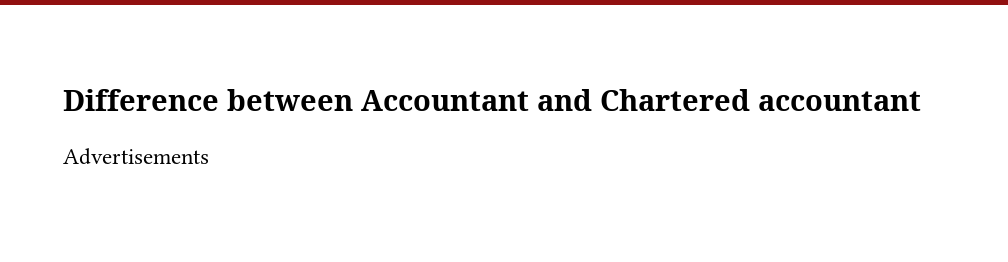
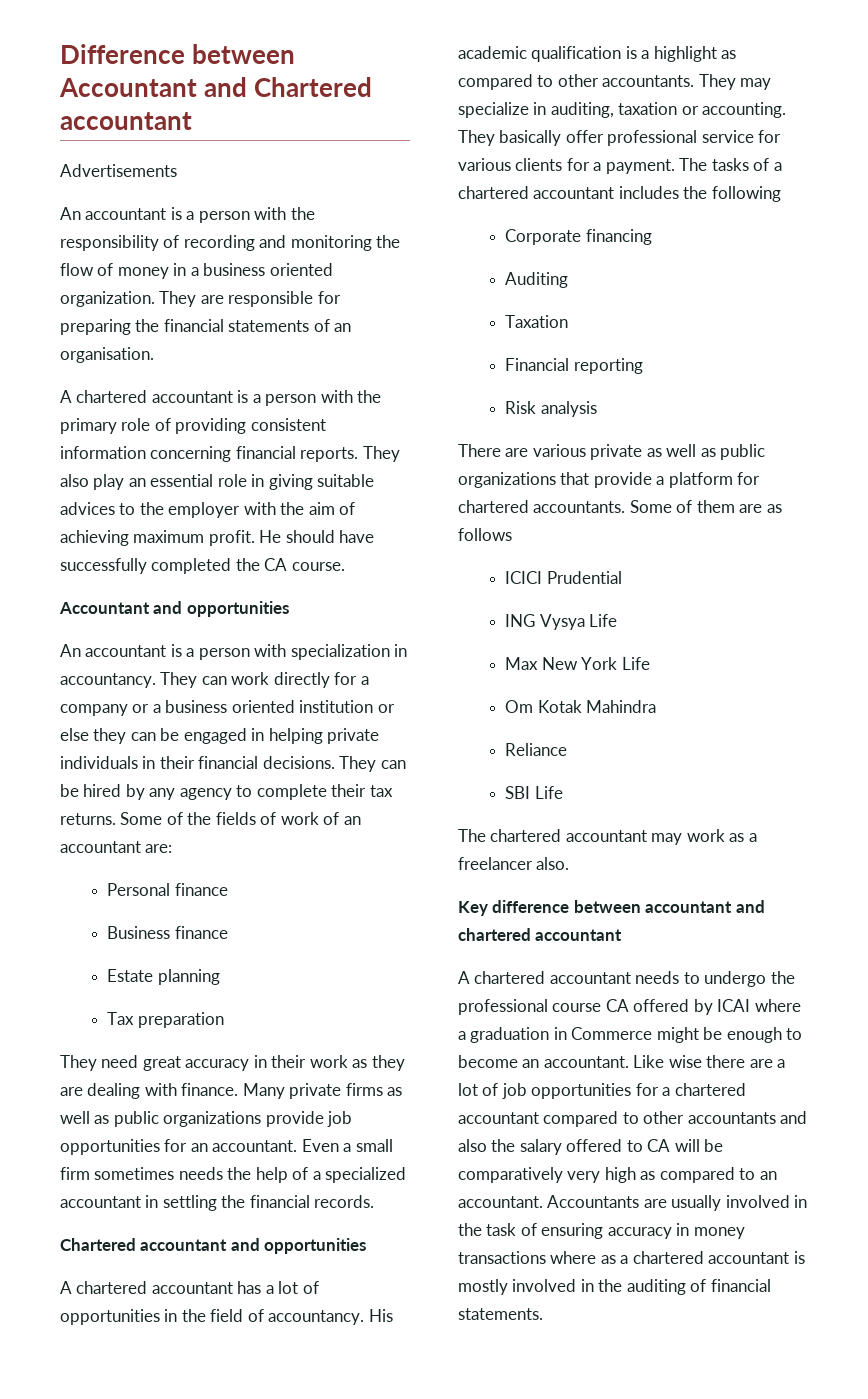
(209, 156) none -> [60,207,315,223] [60,235,401,251] [60,263,333,279] [60,291,341,307] [60,319,352,335] [60,347,154,363] [60,390,382,406] [60,418,326,434] [60,446,400,462] [60,474,375,490] [60,502,356,518] [60,530,375,546] [60,558,345,574] [59,601,289,617] [60,644,408,660] [60,672,369,688] [60,700,395,716] [60,728,380,744] [60,756,406,772] [60,784,393,800] [60,812,361,825] [60,841,173,853] [107,883,228,896] [107,926,228,939] [107,969,220,985] [107,1012,224,1028] [60,1055,405,1071] [60,1083,403,1099] [60,1111,353,1127] [60,1139,393,1155] [60,1167,407,1183] [60,1195,375,1211] [60,1238,367,1254] [60,1281,319,1294] [60,1309,393,1325] [458,46,737,62] [458,74,772,90] [458,102,787,118] [458,130,782,146] [458,158,782,174] [458,186,781,202] [505,229,652,245] [505,272,569,288] [505,315,569,328] [505,358,643,374] [505,401,597,417] [458,444,766,460] [458,472,761,488] [458,500,782,513] [458,528,512,541] [505,571,622,584] [505,614,618,630] [505,657,650,670] [505,700,657,713] [505,743,568,756] [505,786,563,799] [458,829,757,845] [458,857,570,870] [458,900,765,916] [458,928,623,941] [458,971,795,987] [458,999,801,1015] [458,1027,803,1043] [458,1055,786,1068] [458,1083,746,1099] [458,1111,808,1127] [458,1139,724,1155] [458,1167,777,1183] [458,1195,808,1211] [458,1223,745,1239] [458,1251,805,1264] [458,1279,771,1295] [458,1308,543,1320] // An accountant is a person with the responsibility of recording and monitoring the flow of money in a business oriented organization. They are responsible for preparing the financial statements of an organisation. // A chartered accountant is a person with the primary role of providing consistent information concerning financial reports. They also play an essential role in giving suitable advices to the employer with the aim of achieving maximum profit. He should have successfully completed the CA course. // Accountant and opportunities // An accountant is a person with specialization in accountancy. They can work directly for a company or a business oriented institution or else they can be engaged in helping private individuals in their financial decisions. They can be hired by any agency to complete their tax returns. Some of the fields of work of an accountant are: // Personal finance // Business finance // Estate planning // Tax preparation // They need great accuracy in their work as they are dealing with finance. Many private firms as well as public organizations provide job opportunities for an accountant. Even a small firm sometimes needs the help of a specialized accountant in settling the financial records. // Chartered accountant and opportunities // A chartered accountant has a lot of opportunities in the field of accountancy. His academic qualification is a highlight as compared to other accountants. They may specialize in auditing, taxation or accounting. They basically offer professional service for various clients for a payment. The tasks of a chartered accountant includes the following // Corporate financing // Auditing // Taxation // Financial reporting // Risk analysis // There are various private as well as public organizations that provide a platform for chartered accountants. Some of them are as follows // ICICI Prudential // ING Vysya Life // Max New York Life // Om Kotak Mahindra // Reliance // SBI Life // The chartered accountant may work as a freelancer also. // Key difference between accountant and chartered accountant // A chartered accountant needs to undergo the professional course CA offered by ICAI where a graduation in Commerce might be enough to become an accountant. Like wise there are a lot of job opportunities for a chartered accountant compared to other accountants and also the salary offered to CA will be comparatively very high as compared to an accountant. Accountants are usually involved in the task of ensuring accuracy in money transactions where as a chartered accountant is mostly involved in the auditing of financial statements.

